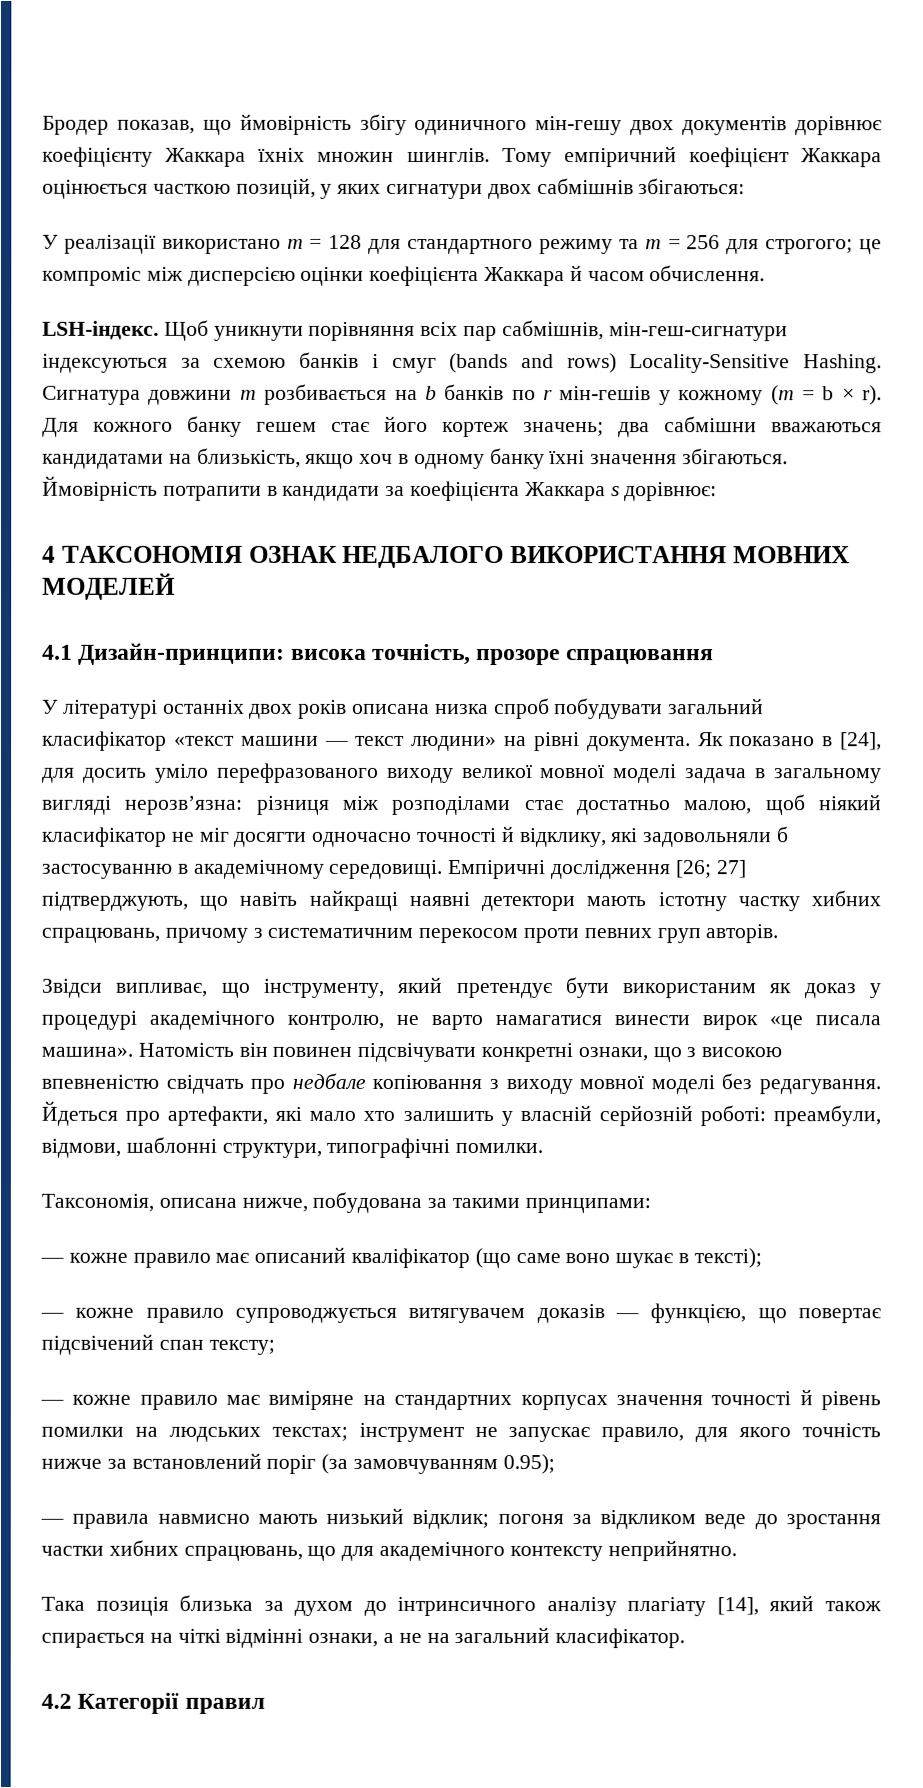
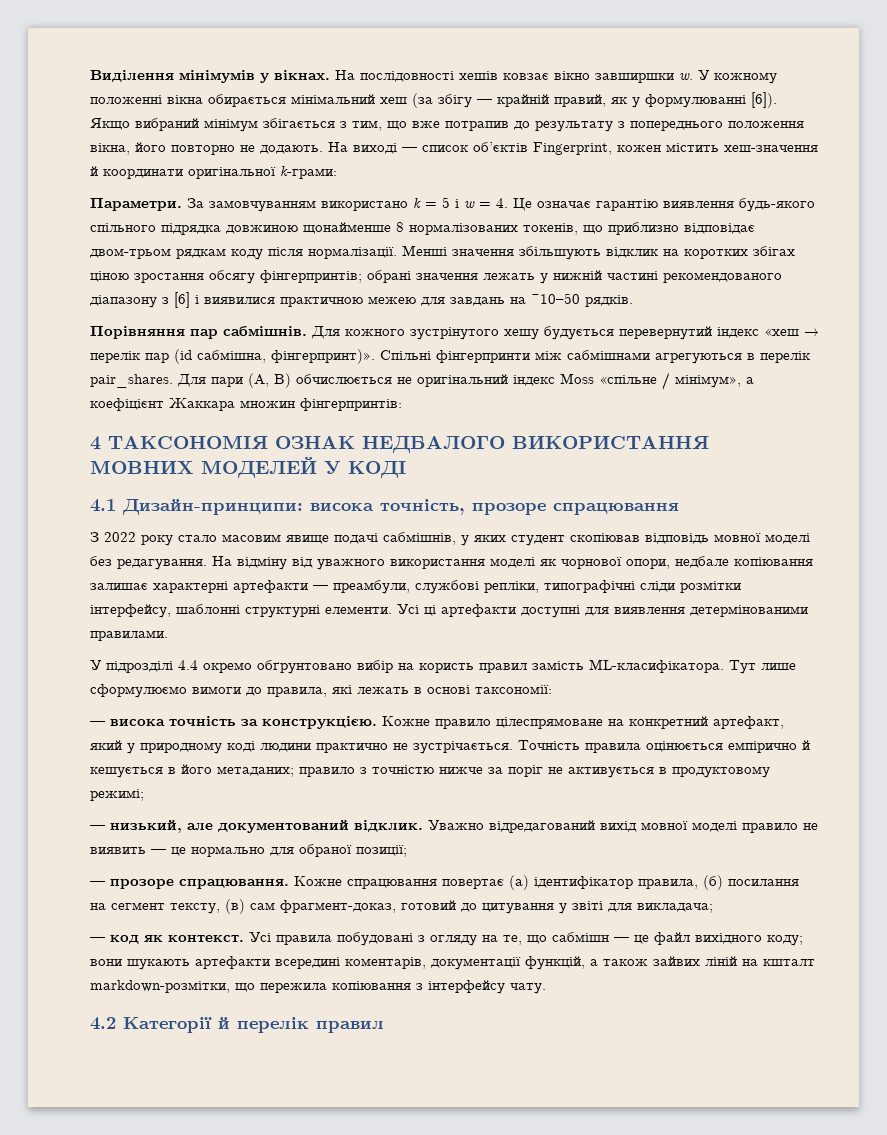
[42,113,883,136] [42,146,882,168] [42,177,746,200] [42,234,883,255] [42,265,766,287] [42,319,788,342] [42,351,882,374] [42,383,882,406] [42,415,882,438] [42,447,789,470] [42,475,718,502] Бродер показав, що ймовірність збігу одиничного мін-гешу двох документів дорівнює коефіцієнту Жаккара їхніх множин шинглів. Тому емпіричний коефіцієнт Жаккара оцінюється часткою позицій, у яких сигнатури двох сабмішнів збігаються: // У реалізації використано m = 128 для стандартного режиму та m = 256 для строгого; це компроміс між дисперсією оцінки коефіцієнта Жаккара й часом обчислення. // LSH-індекс. Щоб уникнути порівняння всіх пар сабмішнів, мін-геш-сигнатури індексуються за схемою банків і смуг (bands and rows) Locality-Sensitive Hashing. Сигнатура довжини m розбивається на b банків по r мін-гешів у кожному (m = b × r). Для кожного банку гешем стає його кортеж значень; два сабмішни вважаються кандидатами на близькість, якщо хоч в одному банку їхні значення збігаються. Ймовірність потрапити в кандидати за коефіцієнта Жаккара s дорівнює: -> [90,70,777,84] [90,92,777,108] [90,118,804,132] [90,142,818,155] [90,165,337,179] [90,197,815,212] [90,222,755,235] [90,245,795,260] [90,270,782,284] [90,292,633,308] [90,326,819,340] [90,349,811,364] [90,372,754,390] [90,398,402,411] Виділення мінімумів у вікнах. На послідовності хешів ковзає вікно завширшки w. У кожному положенні вікна обирається мінімальний хеш (за збігу — крайній правий, як у формулюванні [6]). Якщо вибраний мінімум збігається з тим, що вже потрапив до результату з попереднього положення вікна, його повторно не додають. На виході — список об’єктів Fingerprint, кожен містить хеш-значення й координати оригінальної k-грами: // Параметри. За замовчуванням використано k = 5 і w = 4. Це означає гарантію виявлення будь-якого спільного підрядка довжиною щонайменше 8 нормалізованих токенів, що приблизно відповідає двом-трьом рядкам коду після нормалізації. Менші значення збільшують відклик на коротких збігах ціною зростання обсягу фінгерпринтів; обрані значення лежать у нижній частині рекомендованого діапазону з [6] і виявилися практичною межею для завдань на ~10–50 рядків. // Порівняння пар сабмішнів. Для кожного зустрінутого хешу будується перевернутий індекс «хеш → перелік пар (id сабмішна, фінгерпринт)». Спільні фінгерпринти між сабмішнами агрегуються в перелік pair_shares. Для пари (A, B) обчислюється не оригінальний індекс Moss «спільне / мінімум», а коефіцієнт Жаккара множин фінгерпринтів:
(176, 586) none -> [324,461,406,478] У КОДІ
[42,698,765,720] [42,730,883,752] [42,762,882,784] [42,794,882,816] [42,826,790,848] [42,859,747,880] [41,889,882,912] [41,924,779,944] [41,976,881,999] [41,1010,881,1031] [41,1042,783,1063] [41,1072,882,1095] [41,1100,881,1127] [41,1136,544,1158] [41,1191,651,1214] [40,1246,762,1269] [40,1303,882,1324] [41,1333,275,1355] [40,1389,882,1411] [41,1422,881,1443] [41,1452,555,1475] [40,1507,881,1530] [41,1539,737,1562] [41,1594,881,1617] [41,1626,686,1649] У літературі останніх двох років описана низка спроб побудувати загальний класифікатор «текст машини — текст людини» на рівні документа. Як показано в [24], для досить уміло перефразованого виходу великої мовної моделі задача в загальному вигляді нерозв’язна: різниця між розподілами стає достатньо малою, щоб ніякий класифікатор не міг досягти одночасно точності й відклику, які задовольняли б застосуванню в академічному середовищі. Емпіричні дослідження [26; 27] підтверджують, що навіть найкращі наявні детектори мають істотну частку хибних спрацювань, причому з систематичним перекосом проти певних груп авторів. // Звідси випливає, що інструменту, який претендує бути використаним як доказ у процедурі академічного контролю, не варто намагатися винести вирок «це писала машина». Натомість він повинен підсвічувати конкретні ознаки, що з високою впевненістю свідчать про недбале копіювання з виходу мовної моделі без редагування. Йдеться про артефакти, які мало хто залишить у власній серйозній роботі: преамбули, відмови, шаблонні структури, типографічні помилки. // Таксономія, описана нижче, побудована за такими принципами: // — кожне правило має описаний кваліфікатор (що саме воно шукає в тексті); // — кожне правило супроводжується витягувачем доказів — функцією, що повертає підсвічений спан тексту; // — кожне правило має виміряне на стандартних корпусах значення точності й рівень помилки на людських текстах; інструмент не запускає правило, для якого точність нижче за встановлений поріг (за замовчуванням 0.95); // — правила навмисно мають низький відклик; погоня за відкликом веде до зростання частки хибних спрацювань, що для академічного контексту неприйнятно. // Така позиція близька за духом до інтринсичного аналізу плагіату [14], який також спирається на чіткі відмінні ознаки, а не на загальний класифікатор. -> [90,532,810,546] [90,556,813,570] [90,580,741,594] [90,604,808,618] [90,630,168,641] [90,659,796,674] [90,684,552,698] [90,716,784,729] [90,740,810,754] [90,764,770,778] [90,789,144,801] [90,820,818,833] [90,844,407,857] [90,875,799,890] [90,899,713,914] [90,932,803,946] [90,956,815,970] [90,980,546,994] З 2022 року стало масовим явище подачі сабмішнів, у яких студент скопіював відповідь мовної моделі без редагування. На відміну від уважного використання моделі як чорнової опори, недбале копіювання залишає характерні артефакти — преамбули, службові репліки, типографічні сліди розмітки інтерфейсу, шаблонні структурні елементи. Усі ці артефакти доступні для виявлення детермінованими правилами. // У підрозділі 4.4 окремо обґрунтовано вибір на користь правил замість ML-класифікатора. Тут лише сформулюємо вимоги до правила, які лежать в основі таксономії: // — висока точність за конструкцією. Кожне правило цілеспрямоване на конкретний артефакт, який у природному коді людини практично не зустрічається. Точність правила оцінюється емпірично й кешується в його метаданих; правило з точністю нижче за поріг не активується в продуктовому режимі; // — низький, але документований відклик. Уважно відредагований вихід мовної моделі правило не виявить — це нормально для обраної позиції; // — прозоре спрацювання. Кожне спрацювання повертає (а) ідентифікатор правила, (б) посилання на сегмент тексту, (в) сам фрагмент-доказ, готовий до цитування у звіті для викладача; // — код як контекст. Усі правила побудовані з огляду на те, що сабмішн — це файл вихідного коду; вони шукають артефакти всередині коментарів, документації функцій, а також зайвих ліній на кшталт markdown-розмітки, що пережила копіювання з інтерфейсу чату.
(180, 1703) none -> [218,1017,309,1033] й перелік

